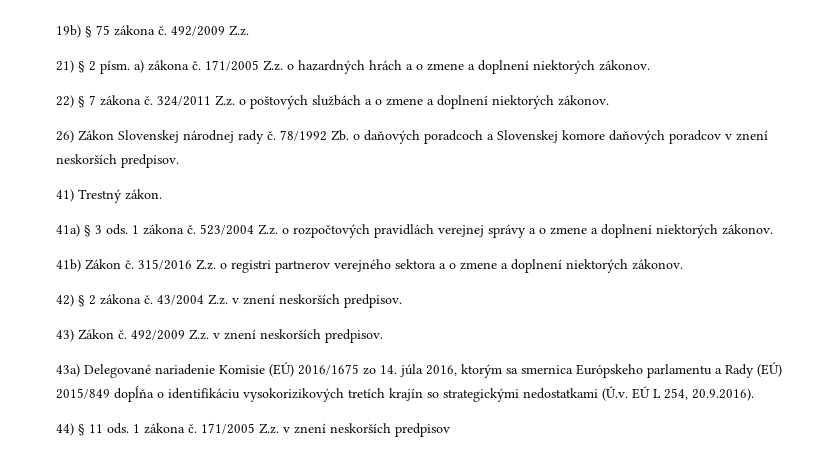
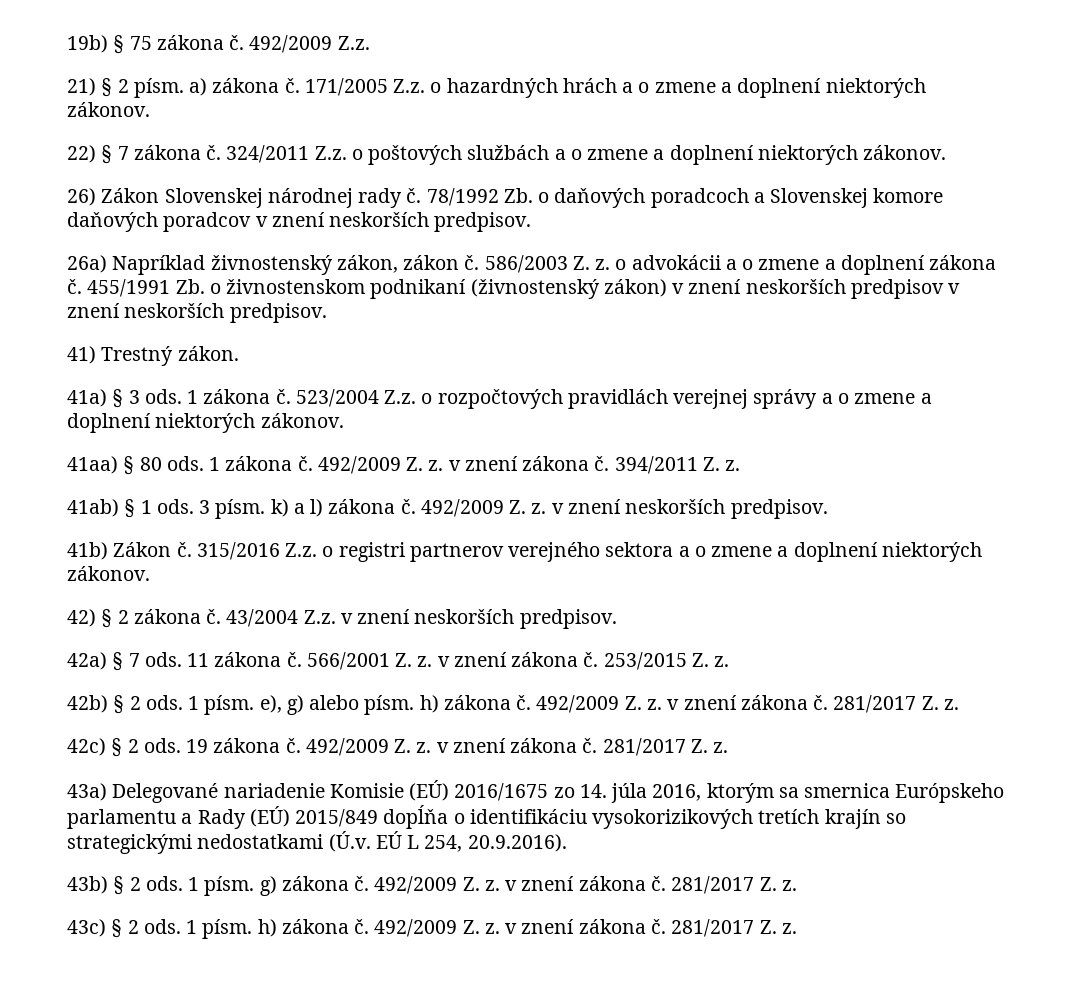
(179, 161) none -> [67,255,997,275] [67,279,961,299] [67,303,327,323] // 26a) Napríklad živnostenský zákon, zákon č. 586/2003 Z. z. o advokácii a o zmene a doplnení zákona č. 455/1991 Zb. o živnostenskom podnikaní (živnostenský zákon) v znení neskorších predpisov v znení neskorších predpisov.
(773, 229) none -> [67,456,741,475] [67,499,828,519] // 41aa) § 80 ods. 1 zákona č. 492/2009 Z. z. v znení zákona č. 394/2011 Z. z. // 41ab) § 1 ods. 3 písm. k) a l) zákona č. 492/2009 Z. z. v znení neskorších predpisov.
[56,329,383,343] 43) Zákon č. 492/2009 Z.z. v znení neskorších predpisov. -> [67,652,730,671] [67,695,959,715] [67,738,729,757] 42a) § 7 ods. 11 zákona č. 566/2001 Z. z. v znení zákona č. 253/2015 Z. z. // 42b) § 2 ods. 1 písm. e), g) alebo písm. h) zákona č. 492/2009 Z. z. v znení zákona č. 281/2017 Z. z. // 42c) § 2 ods. 19 zákona č. 492/2009 Z. z. v znení zákona č. 281/2017 Z. z.
[56,423,450,437] 44) § 11 ods. 1 zákona č. 171/2005 Z.z. v znení neskorších predpisov -> [67,876,797,896] [67,919,797,939] 43b) § 2 ods. 1 písm. g) zákona č. 492/2009 Z. z. v znení zákona č. 281/2017 Z. z. // 43c) § 2 ods. 1 písm. h) zákona č. 492/2009 Z. z. v znení zákona č. 281/2017 Z. z.

